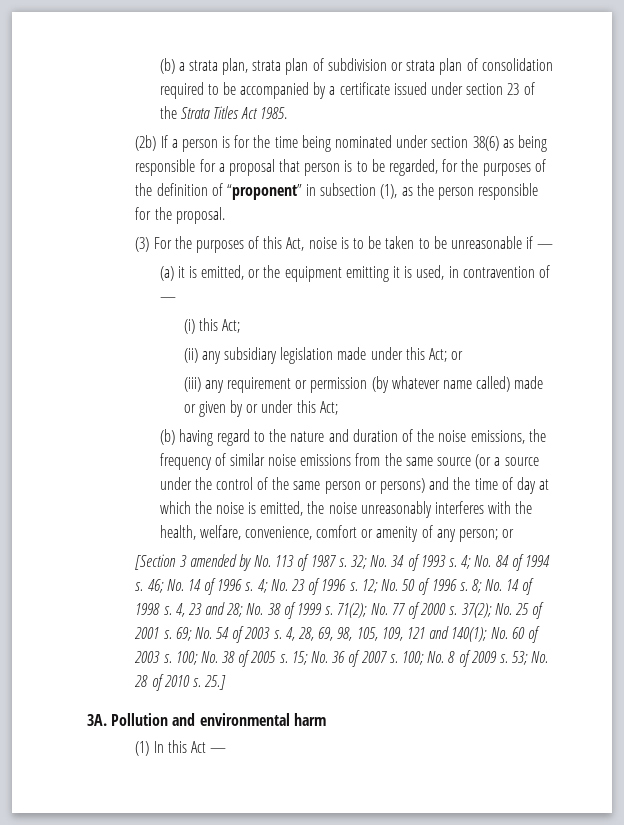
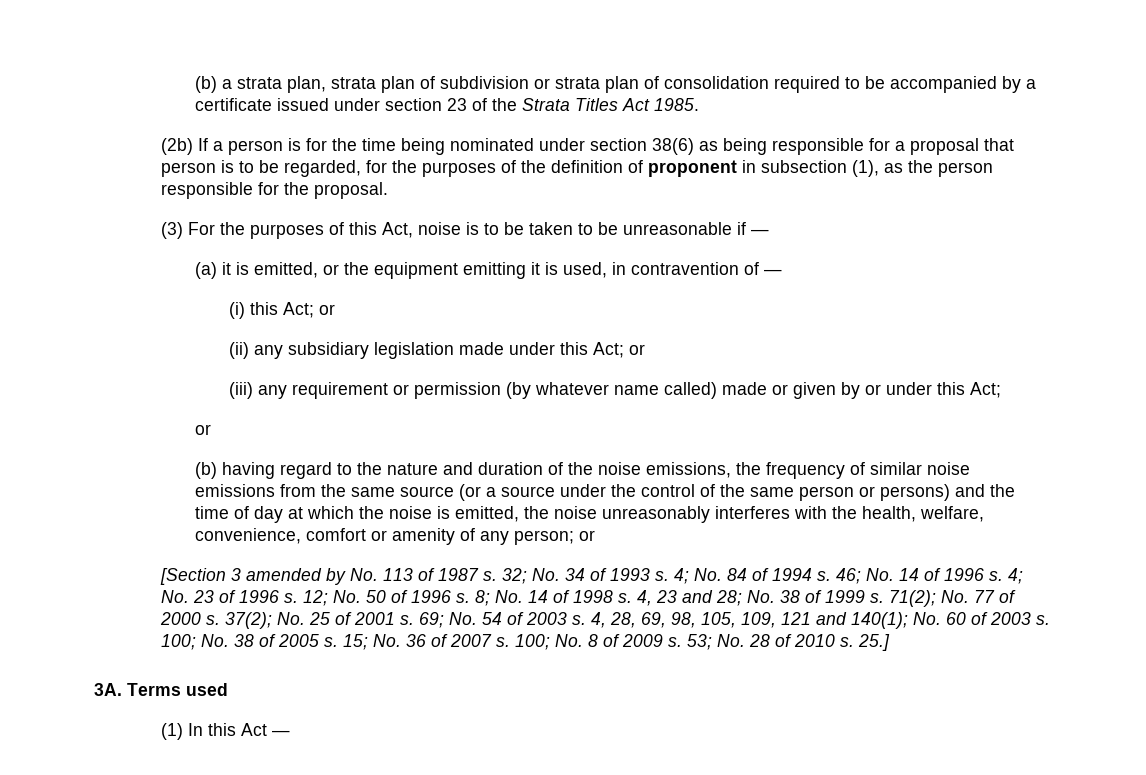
[226,184,302,200] “proponent” -> [648,160,738,177] proponent
(241, 326) none -> [318,304,335,315] or
(338, 408) none -> [194,424,211,435] // or
[111,713,326,726] Pollution and environmental harm -> [127,683,228,696] Terms used

